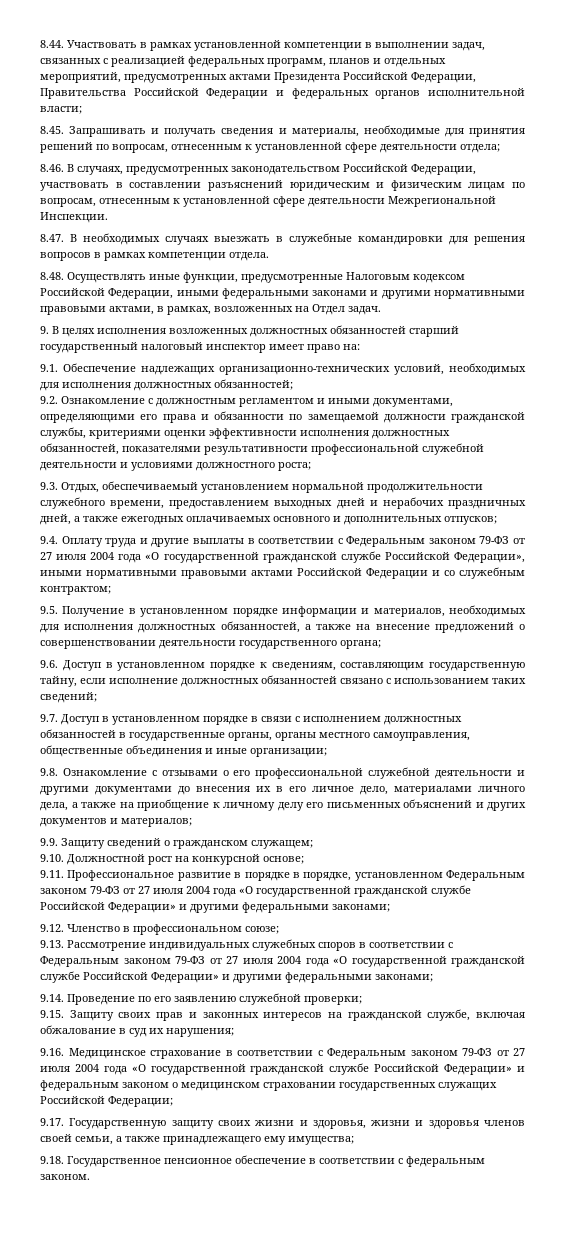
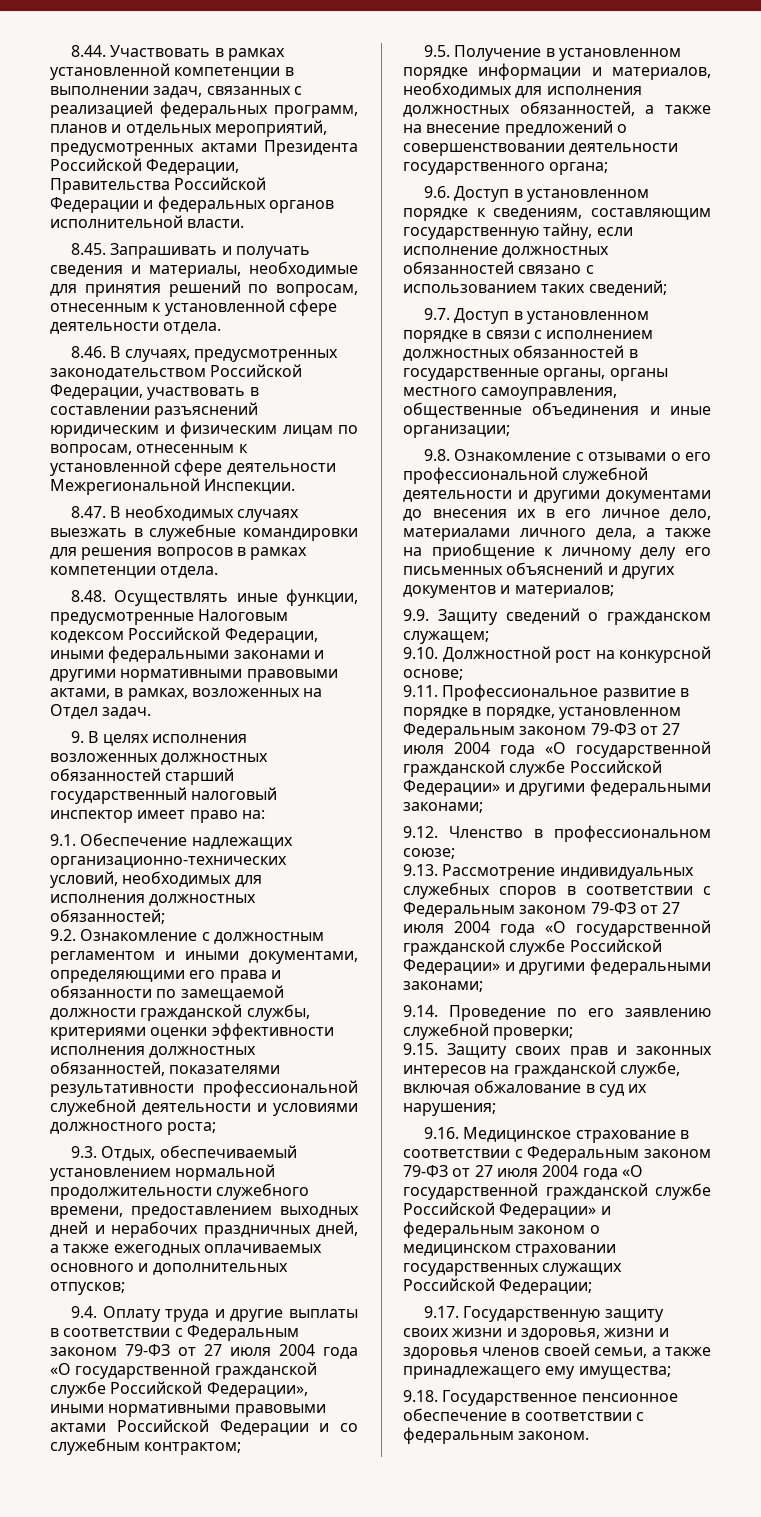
[40,106,82,114] власти; -> [187,219,245,228] власти.
[460,144,500,153] отдела; -> [163,322,222,334] отдела.

